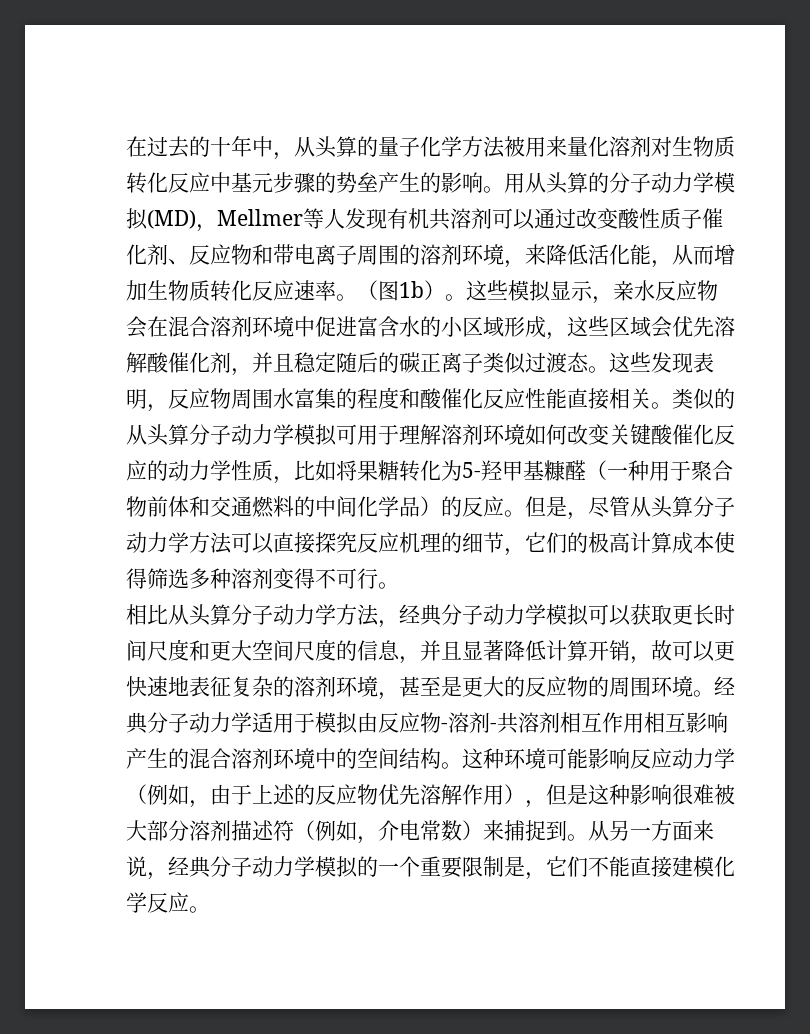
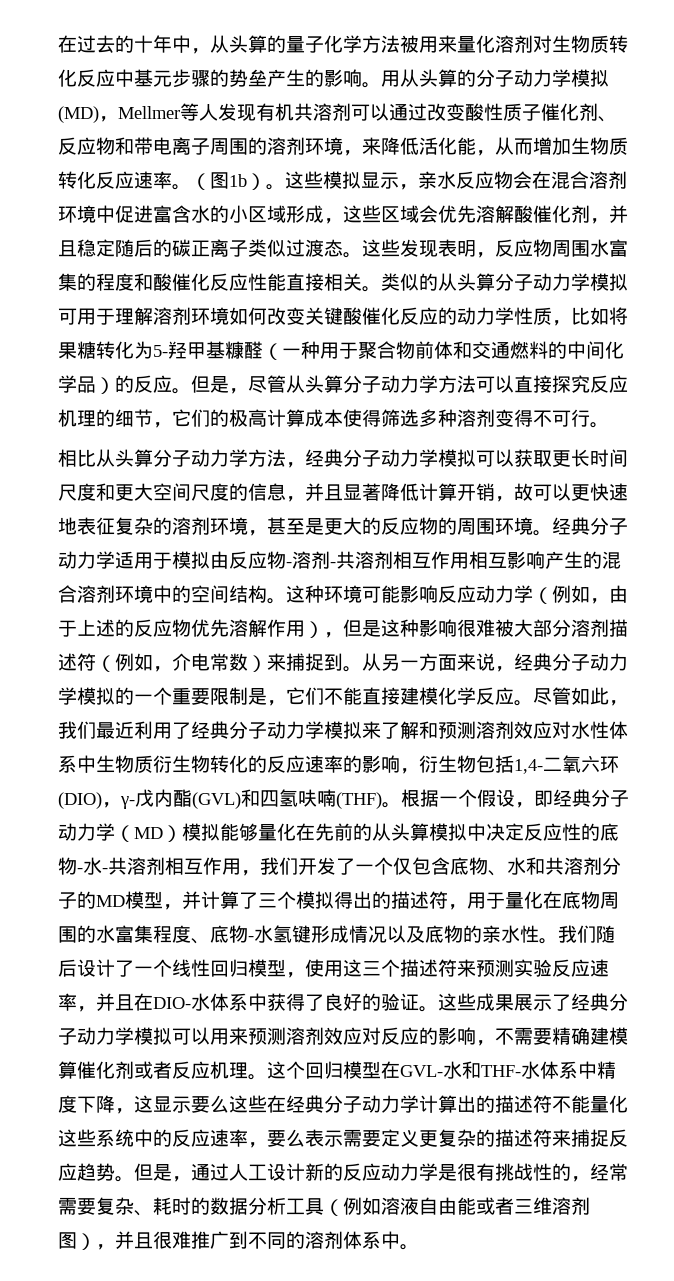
(210, 909) none -> [533,687,628,706] [58,721,628,739] [58,755,619,774] [58,789,629,809] [58,823,619,842] [58,857,621,876] [58,891,619,910] [58,925,615,944] [58,959,609,978] [58,993,628,1012] [58,1027,628,1046] [58,1061,616,1080] [58,1095,628,1114] [58,1129,628,1148] [58,1163,628,1182] [58,1197,590,1216] [58,1231,419,1250] 尽管如此，我们最近利用了经典分子动力学模拟来了解和预测溶剂效应对水性体系中生物质衍生物转化的反应速率的影响，衍生物包括1,4-二氧六环(DIO)，γ-戊内酯(GVL)和四氢呋喃(THF)。根据一个假设，即经典分子动力学（MD）模拟能够量化在先前的从头算模拟中决定反应性的底物-水-共溶剂相互作用，我们开发了一个仅包含底物、水和共溶剂分子的MD模型，并计算了三个模拟得出的描述符，用于量化在底物周围的水富集程度、底物-水氢键形成情况以及底物的亲水性。我们随后设计了一个线性回归模型，使用这三个描述符来预测实验反应速率，并且在DIO-水体系中获得了良好的验证。这些成果展示了经典分子动力学模拟可以用来预测溶剂效应对反应的影响，不需要精确建模算催化剂或者反应机理。这个回归模型在GVL-水和THF-水体系中精度下降，这显示要么这些在经典分子动力学计算出的描述符不能量化这些系统中的反应速率，要么表示需要定义更复杂的描述符来捕捉反应趋势。但是，通过人工设计新的反应动力学是很有挑战性的，经常需要复杂、耗时的数据分析工具（例如溶液自由能或者三维溶剂图），并且很难推广到不同的溶剂体系中。

